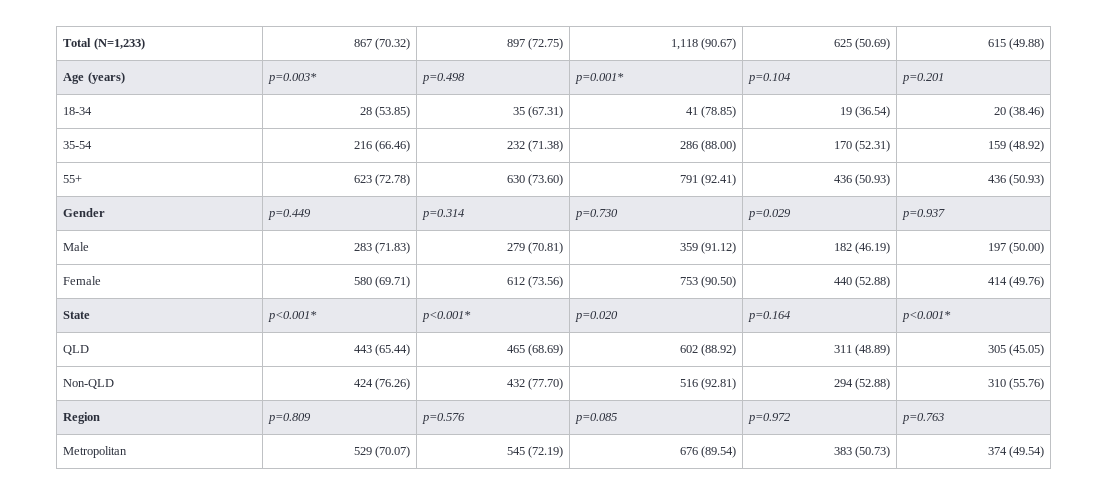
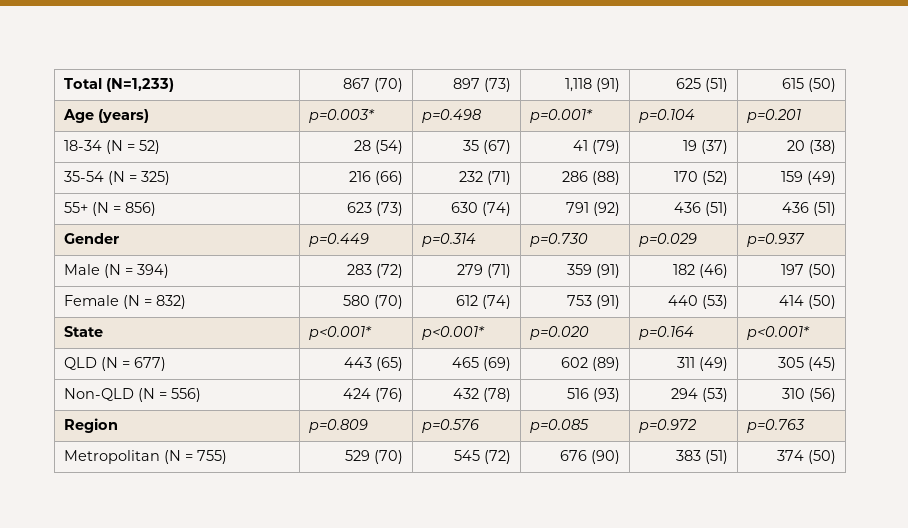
[374,38,410,50] (70.32) -> [373,78,403,92] (70)
[527,38,563,50] (72.75) -> [483,78,511,92] (73)
[700,38,736,50] (90.67) -> [595,78,620,92] (91)
[854,38,890,50] (50.69) -> [704,78,728,92] (51)
[1008,38,1044,50] (49.88) -> [807,78,836,92] (50)
(93, 111) none -> [106,140,161,154] (N = 52)
[374,106,410,118] (53.85) -> [374,140,403,154] (54)
[527,106,563,118] (67.31) -> [482,140,511,154] (67)
[700,106,736,118] (78.85) -> [591,140,620,154] (79)
[854,106,890,118] (36.54) -> [700,140,728,154] (37)
[1008,106,1044,118] (38.46) -> [808,140,836,154] (38)
(93, 145) none -> [108,171,171,185] (N = 325)
[374,140,410,152] (66.46) -> [374,171,403,185] (66)
[527,140,563,152] (71.38) -> [486,171,511,185] (71)
[700,140,736,152] (88.00) -> [591,171,620,185] (88)
[854,140,890,152] (52.31) -> [701,171,728,185] (52)
[1008,140,1044,152] (48.92) -> [806,171,836,185] (49)
(83, 179) none -> [92,202,157,216] (N = 856)
[374,174,410,186] (72.78) -> [375,202,403,216] (73)
[527,174,563,186] (73.60) -> [481,202,511,216] (74)
[700,174,736,186] [833,174,890,186] [987,174,1044,186] (92.41) | 436 (50.93) | 436 (50.93) -> [592,202,620,216] [673,202,728,216] [781,202,836,216] (92) | 436 (51) | 436 (51)
(90, 246) none -> [104,264,170,278] (N = 394)
[374,242,410,254] (71.83) -> [375,264,403,278] (72)
[527,242,563,254] (70.81) -> [486,264,511,278] (71)
[700,242,736,254] (91.12) -> [595,264,620,278] (91)
[854,242,890,254] (46.19) -> [698,264,728,278] (46)
[1008,242,1044,254] (50.00) -> [807,264,836,278] (50)
(102, 280) none -> [123,295,187,309] (N = 832)
[374,276,410,288] (69.71) -> [373,295,403,309] (70)
[527,276,563,288] (73.56) -> [481,295,511,309] (74)
[700,276,736,288] (90.50) -> [595,295,620,309] (91)
[854,276,890,288] (52.88) -> [701,295,728,309] (53)
[1008,276,1044,288] (49.76) -> [807,295,836,309] (50)
(90, 350) none -> [101,357,167,371] (N = 677)
[374,344,410,356] (65.44) -> [375,357,403,371] (65)
[527,344,563,356] (68.69) -> [482,357,511,371] (69)
[700,344,736,356] (88.92) -> [591,357,620,371] (89)
[854,344,890,356] (48.89) -> [698,357,728,371] (49)
[1008,344,1044,356] (45.05) -> [807,357,836,371] (45)
(115, 384) none -> [138,388,202,402] (N = 556)
[374,378,410,390] (76.26) -> [374,388,403,402] (76)
[527,378,563,390] (77.70) -> [482,388,511,402] (78)
[700,378,736,390] (92.81) -> [592,388,620,402] (93)
[854,378,890,390] (52.88) -> [701,388,728,402] (53)
[1008,378,1044,390] (55.76) -> [808,388,836,402] (56)
(128, 452) none -> [164,450,228,464] (N = 755)
[374,446,410,458] (70.07) -> [373,450,403,464] (70)
[527,446,563,458] (72.19) -> [483,450,511,464] (72)
[700,446,736,458] (89.54) -> [590,450,620,464] (90)
[854,446,890,458] (50.73) -> [704,450,728,464] (51)
[1008,446,1044,458] (49.54) -> [807,450,836,464] (50)

